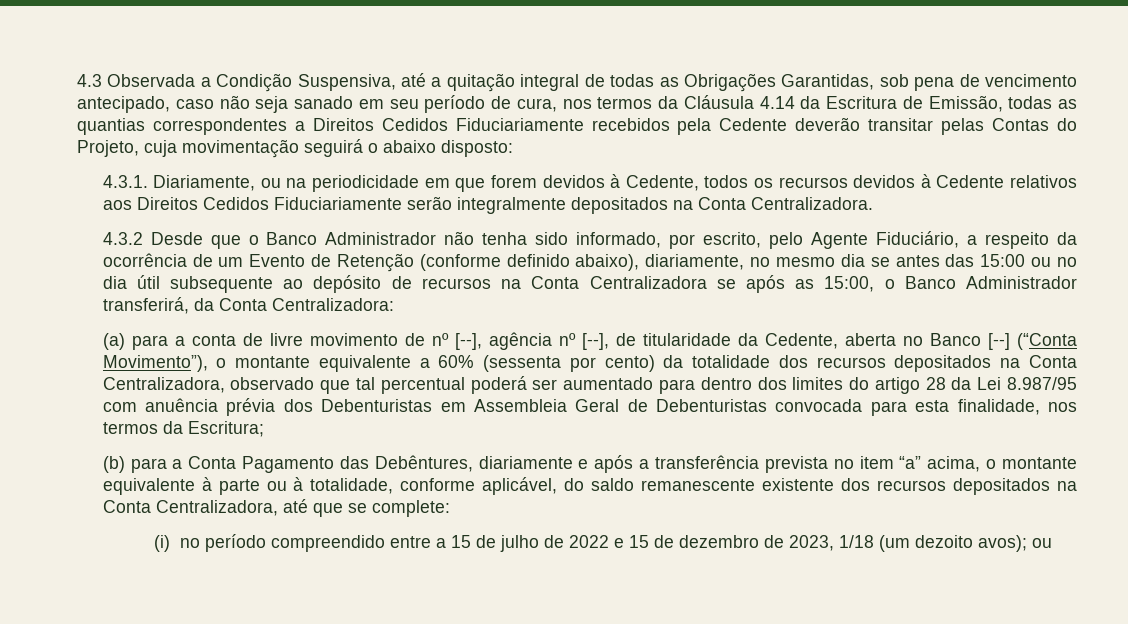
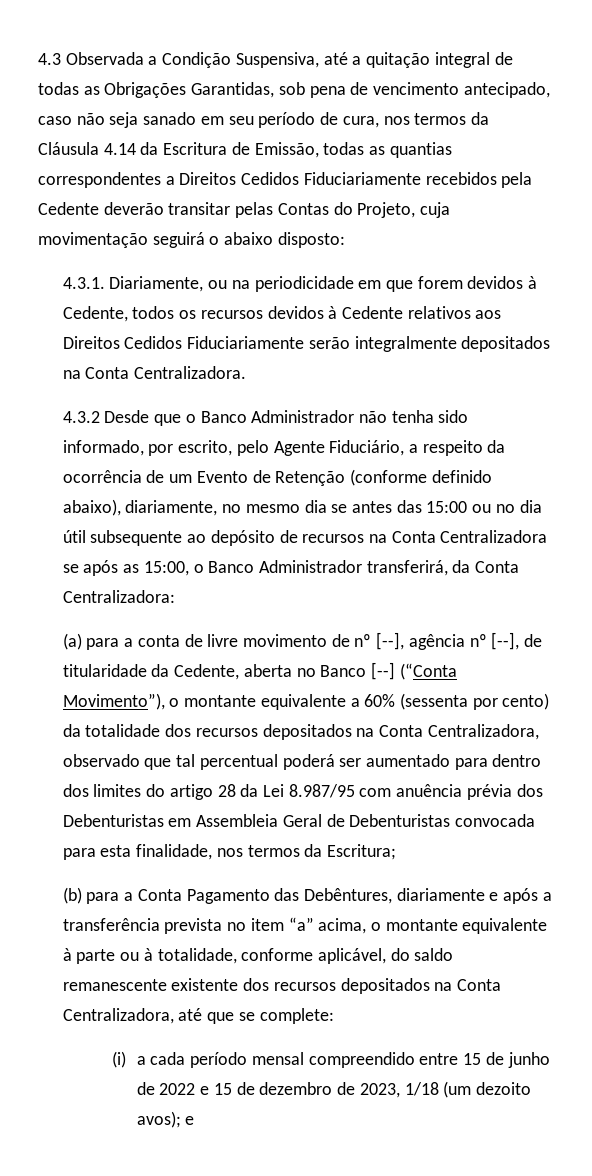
[179,534,266,552] no período -> [136,1052,304,1068] a cada período mensal
[435,535,539,552] a 15 de julho -> [463,1052,550,1068] 15 de junho
[1031,538,1052,548] ou -> [185,1116,195,1125] e

